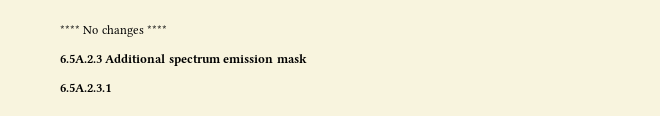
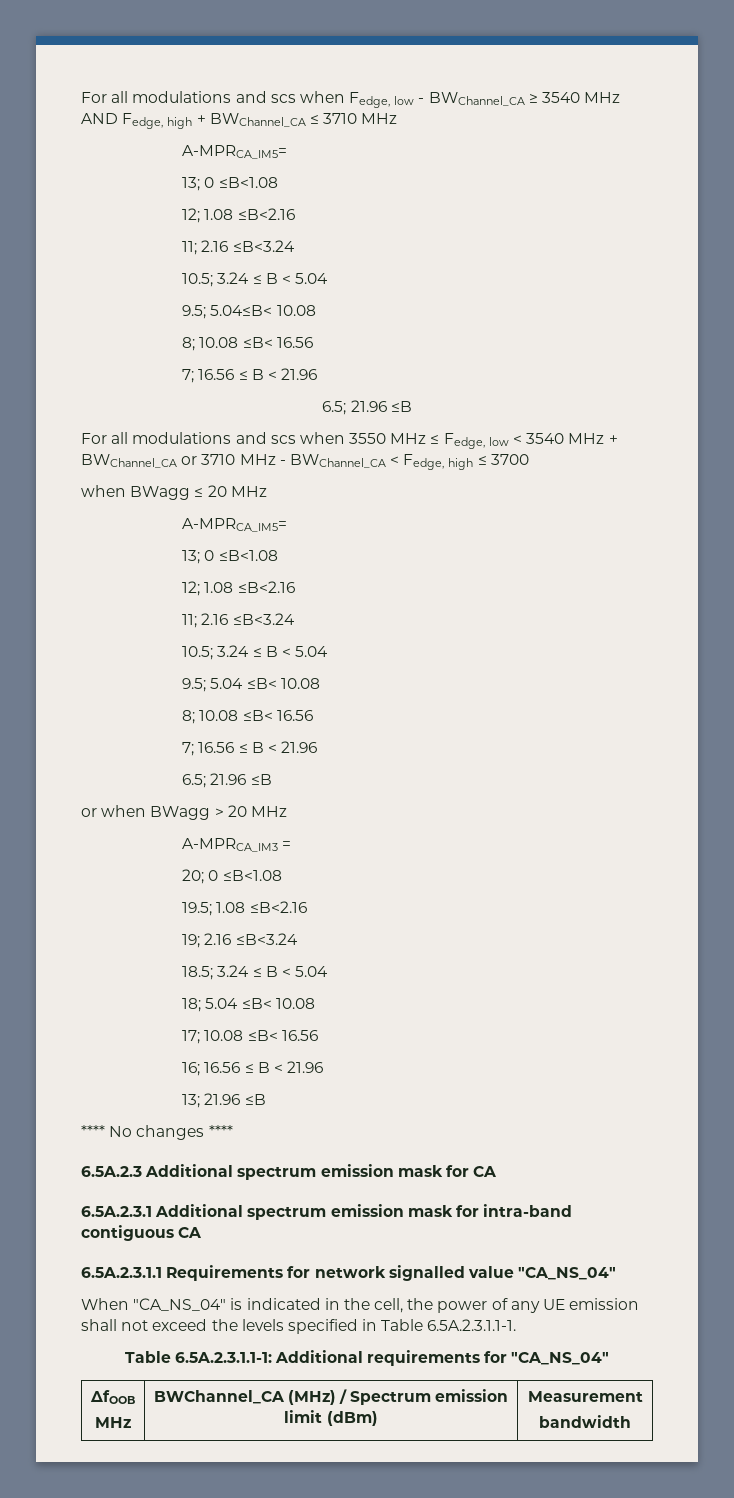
(60, 29) none -> [81,91,621,108] [81,113,398,129] [182,145,288,159] [182,177,278,191] [182,208,295,223] [182,240,295,255] [182,272,329,287] [182,305,316,319] [182,337,313,351] [182,368,318,383] [322,400,412,415] [81,432,618,449] [81,454,529,470] [81,485,267,500] [182,518,288,532] [182,550,278,564] [182,581,295,596] [182,613,295,628] [182,645,329,660] [182,678,320,692] [182,710,313,724] [182,741,318,756] [182,773,272,788] [81,805,287,820] [182,838,292,852] [182,869,282,884] [182,901,307,916] [182,933,298,948] [182,965,329,980] [182,998,315,1012] [182,1030,318,1044] [182,1061,324,1076] [182,1093,266,1108] For all modulations and scs when Fedge, low - BWChannel_CA ≥ 3540 MHz AND Fedge, high + BWChannel_CA ≤ 3710 MHz // A-MPRCA_IM5= // 13; 0 ≤B<1.08 // 12; 1.08 ≤B<2.16 // 11; 2.16 ≤B<3.24 // 10.5; 3.24 ≤ B < 5.04 // 9.5; 5.04≤B< 10.08 // 8; 10.08 ≤B< 16.56 // 7; 16.56 ≤ B < 21.96 // 6.5; 21.96 ≤B // For all modulations and scs when 3550 MHz ≤ Fedge, low < 3540 MHz + BWChannel_CA or 3710 MHz - BWChannel_CA < Fedge, high ≤ 3700 // when BWagg ≤ 20 MHz // A-MPRCA_IM5= // 13; 0 ≤B<1.08 // 12; 1.08 ≤B<2.16 // 11; 2.16 ≤B<3.24 // 10.5; 3.24 ≤ B < 5.04 // 9.5; 5.04 ≤B< 10.08 // 8; 10.08 ≤B< 16.56 // 7; 16.56 ≤ B < 21.96 // 6.5; 21.96 ≤B // or when BWagg > 20 MHz // A-MPRCA_IM3 = // 20; 0 ≤B<1.08 // 19.5; 1.08 ≤B<2.16 // 19; 2.16 ≤B<3.24 // 18.5; 3.24 ≤ B < 5.04 // 18; 5.04 ≤B< 10.08 // 17; 10.08 ≤B< 16.56 // 16; 16.56 ≤ B < 21.96 // 13; 21.96 ≤B //
(307, 58) none -> [445,1165,498,1177] for CA
(111, 87) none -> [155,1204,573,1220] [81,1225,203,1241] [81,1265,617,1281] [81,1298,640,1313] [81,1319,517,1334] [124,1350,610,1366] [90,1390,135,1404] [95,1417,131,1428] [153,1389,509,1405] [284,1410,378,1426] [527,1391,643,1402] [539,1415,631,1428] Additional spectrum emission mask for intra-band contiguous CA // 6.5A.2.3.1.1 Requirements for network signalled value "CA_NS_04" // When "CA_NS_04" is indicated in the cell, the power of any UE emission shall not exceed the levels specified in Table 6.5A.2.3.1.1-1. // Table 6.5A.2.3.1.1-1: Additional requirements for "CA_NS_04" // ΔfOOB // MHz | BWChannel_CA (MHz) / Spectrum emission limit (dBm) | Measurement // bandwidth

